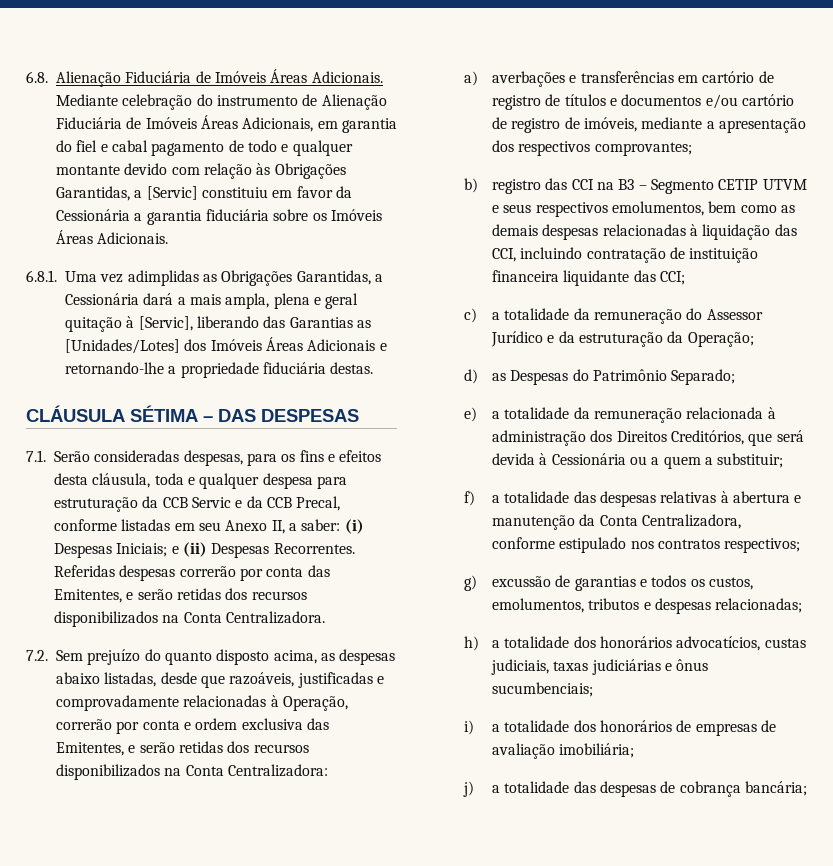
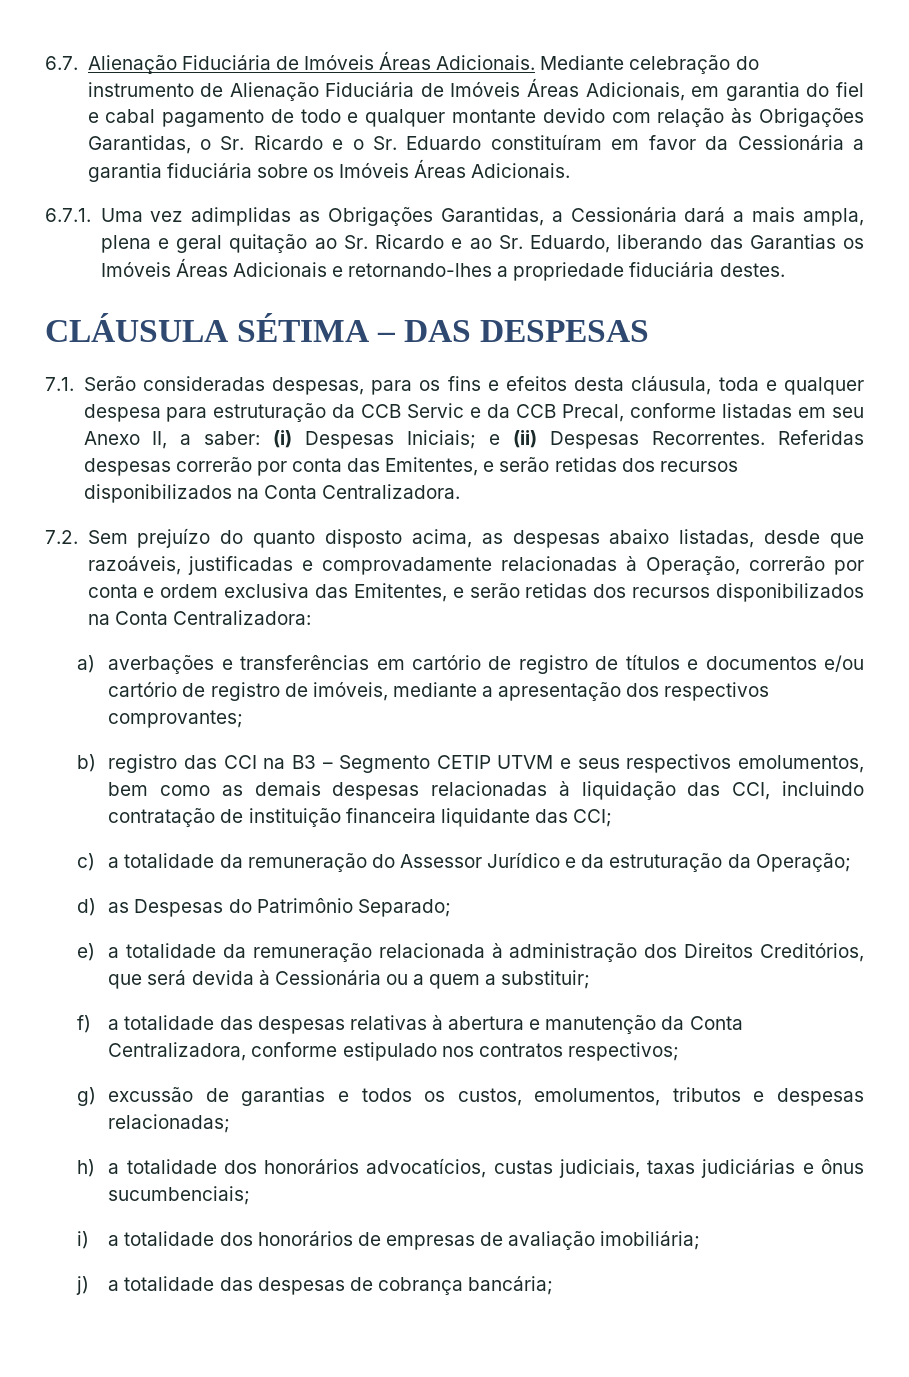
[26,71,48,83] 6.8. -> [45,56,78,70] 6.7.
[134,186,268,200] a [Servic] constituiu -> [199,134,602,150] o Sr. Ricardo e o Sr. Eduardo constituíram
[26,270,57,282] 6.8.1. -> [45,208,91,222] 6.7.1.
[126,316,371,331] [65,339,207,354] à [Servic], liberando das Garantias as [Unidades/Lotes] dos -> [314,234,864,253] ao Sr. Ricardo e ao Sr. Eduardo, liberando das Garantias os
[65,362,164,374] retornando-lhe -> [348,263,493,277] retornando-lhes
[330,362,374,374] destas. -> [719,263,785,277] destes.

